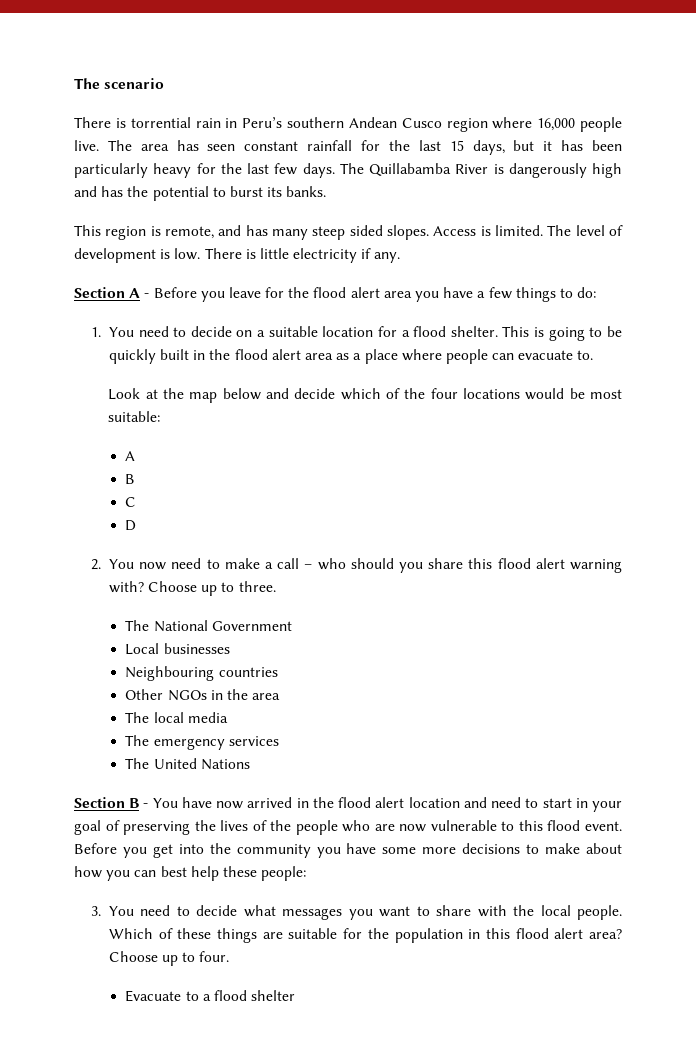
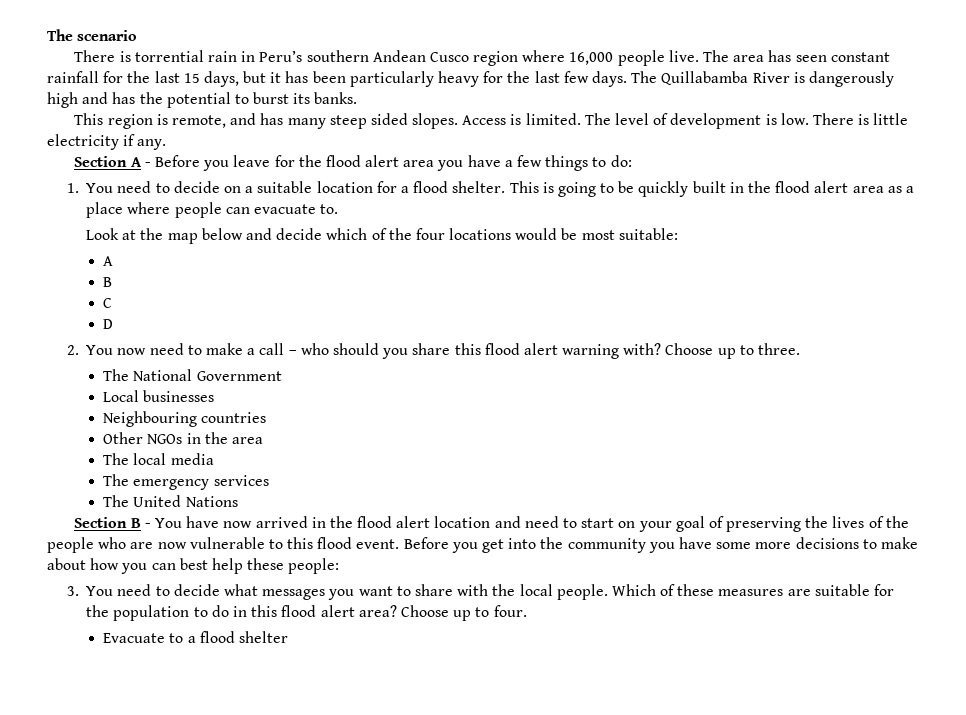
[575,798,588,808] in -> [618,521,636,528] on
[216,928,257,943] things -> [718,589,784,596] measures
(463, 935) none -> [193,605,229,617] to do

